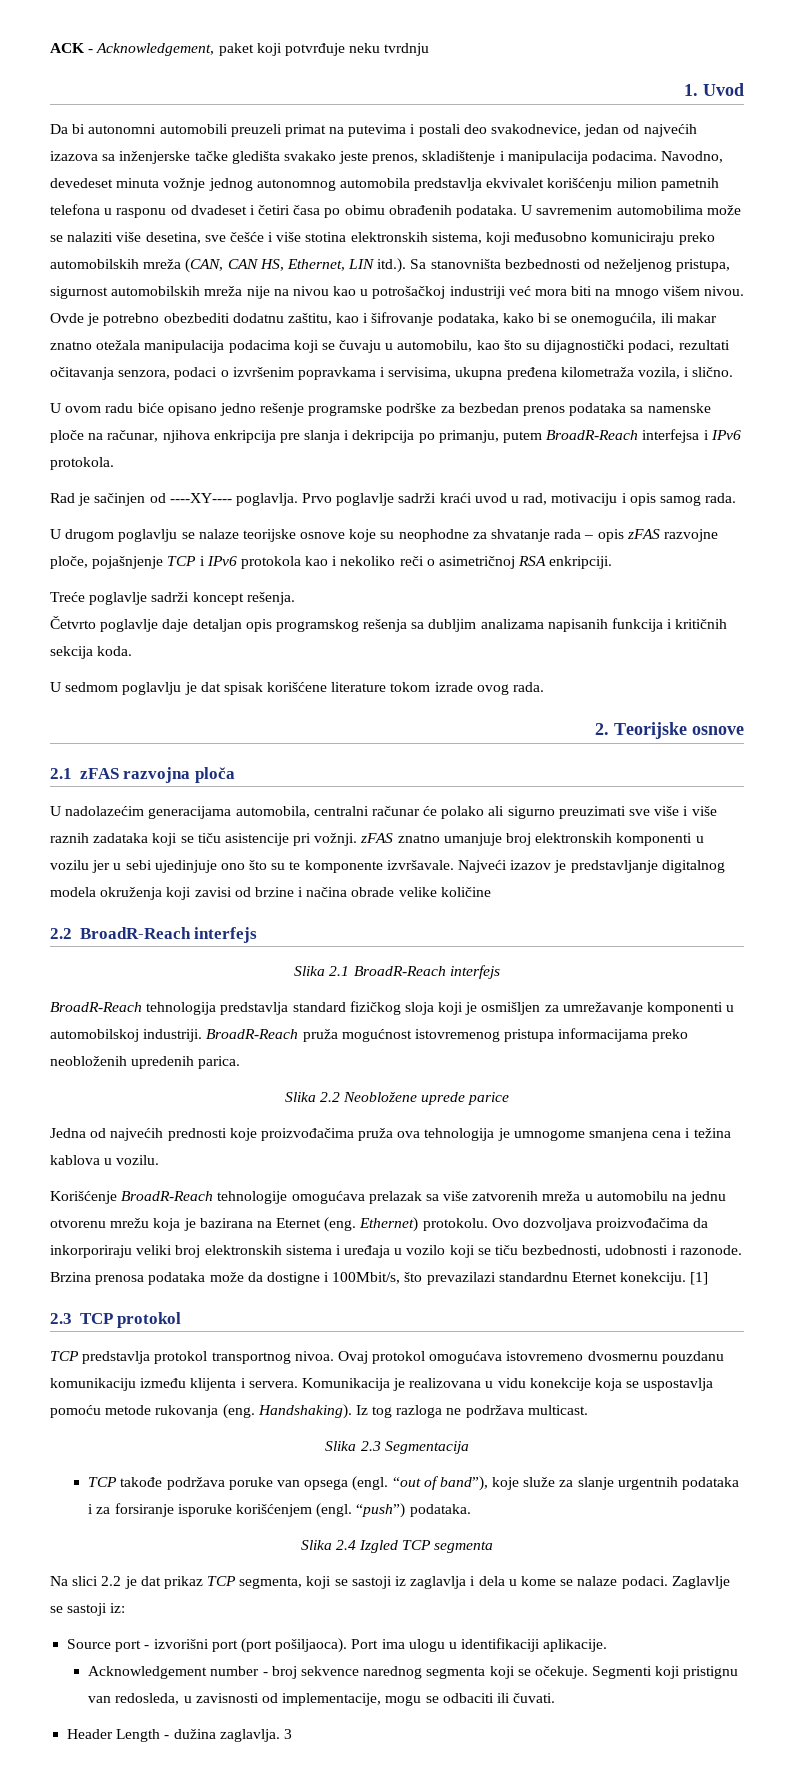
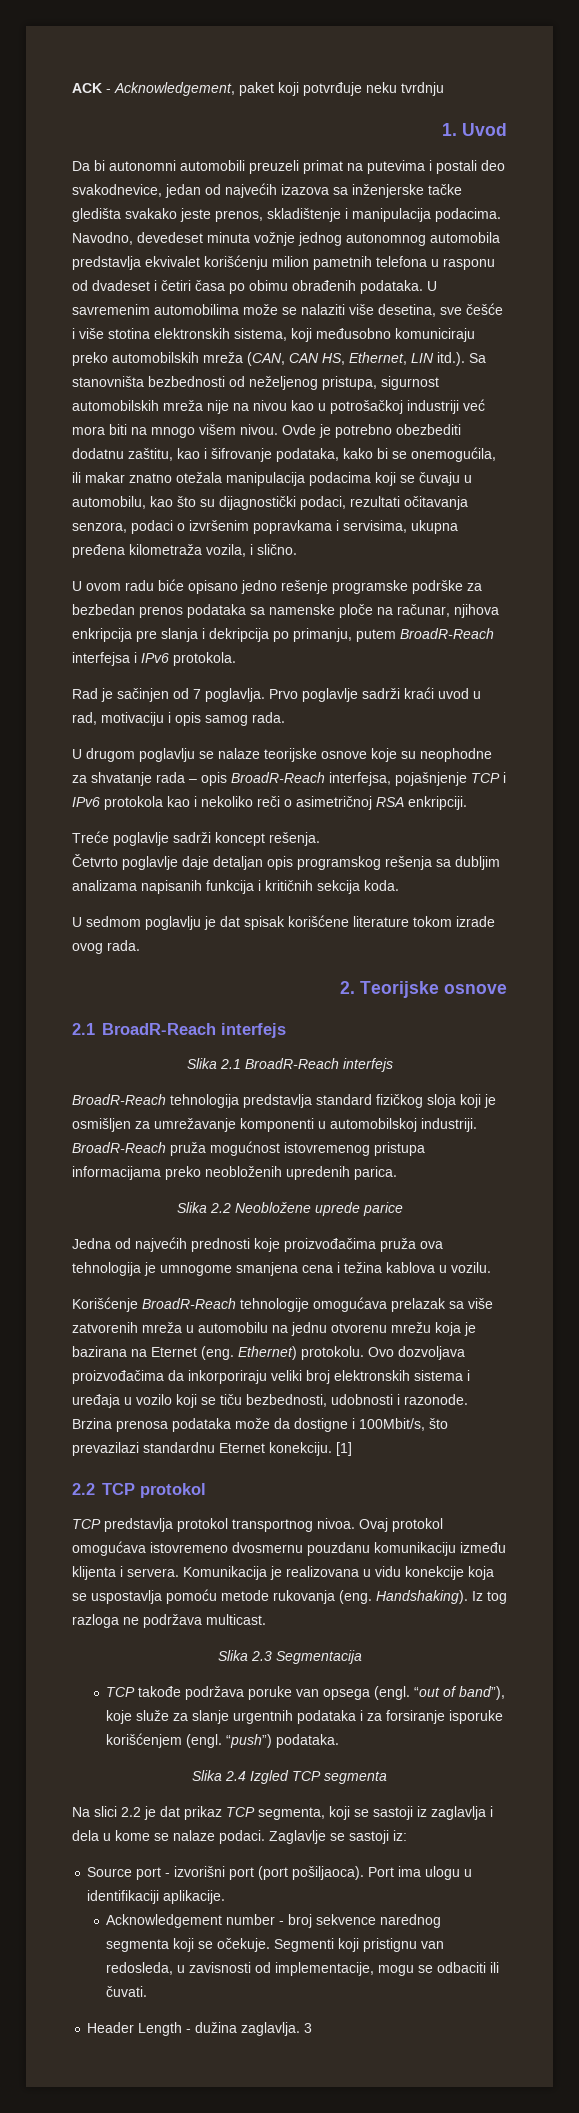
[169,493,232,503] ----XY---- -> [193,689,201,699] 7
[626,529,718,542] [50,556,88,569] zFAS razvojne ploče, -> [231,772,391,786] BroadR-Reach interfejsa,
[79,767,235,783] [50,806,717,819] [50,833,704,846] [50,860,725,873] [50,887,491,900] [50,928,72,939] zFAS razvojna ploča // U nadolazećim generacijama automobila, centralni računar će polako ali sigurno preuzimati sve više i više raznih zadataka koji se tiču asistencije pri vožnji. zFAS znatno umanjuje broj elektronskih komponenti u vozilu jer u sebi ujedinjuje ono što su te komponente izvršavale. Najveći izazov je predstavljanje digitalnog modela okruženja koji zavisi od brzine i načina obrade velike količine // 2.2 -> (95, 1029) none
[50,1313,72,1324] 2.3 -> [72,1483,95,1495] 2.2

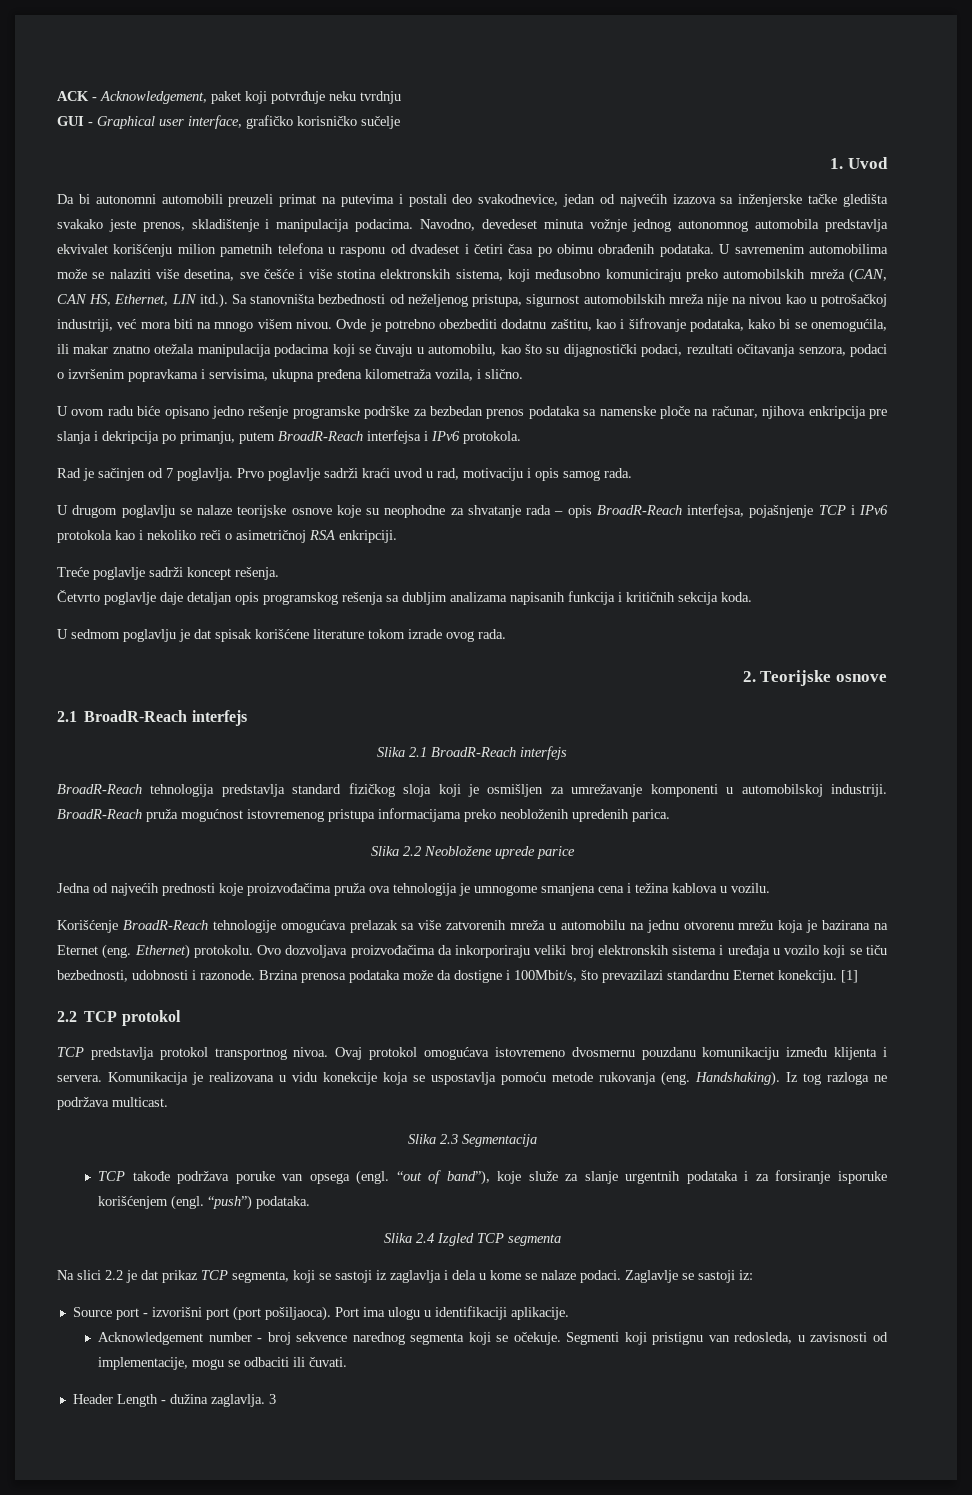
(444, 89) none -> [57,115,400,129] // GUI - Graphical user interface, grafičko korisničko sučelje
[407,400,459,414] industriji -> [57,319,113,332] industriji,

